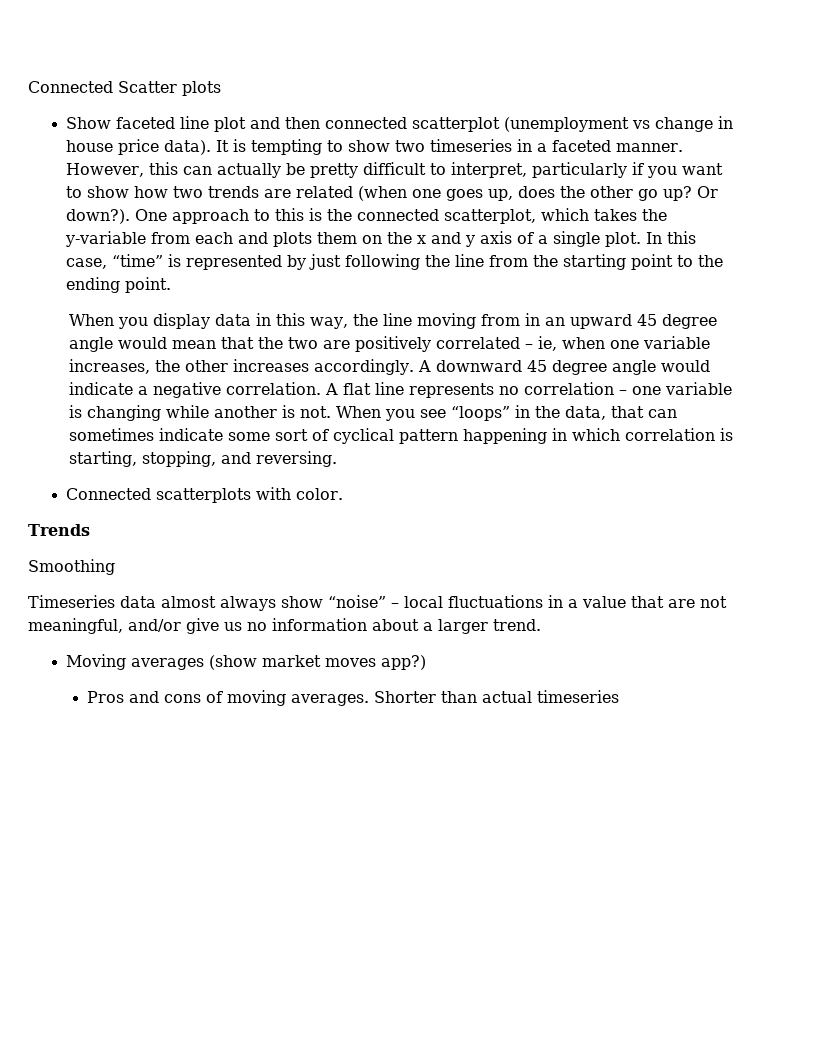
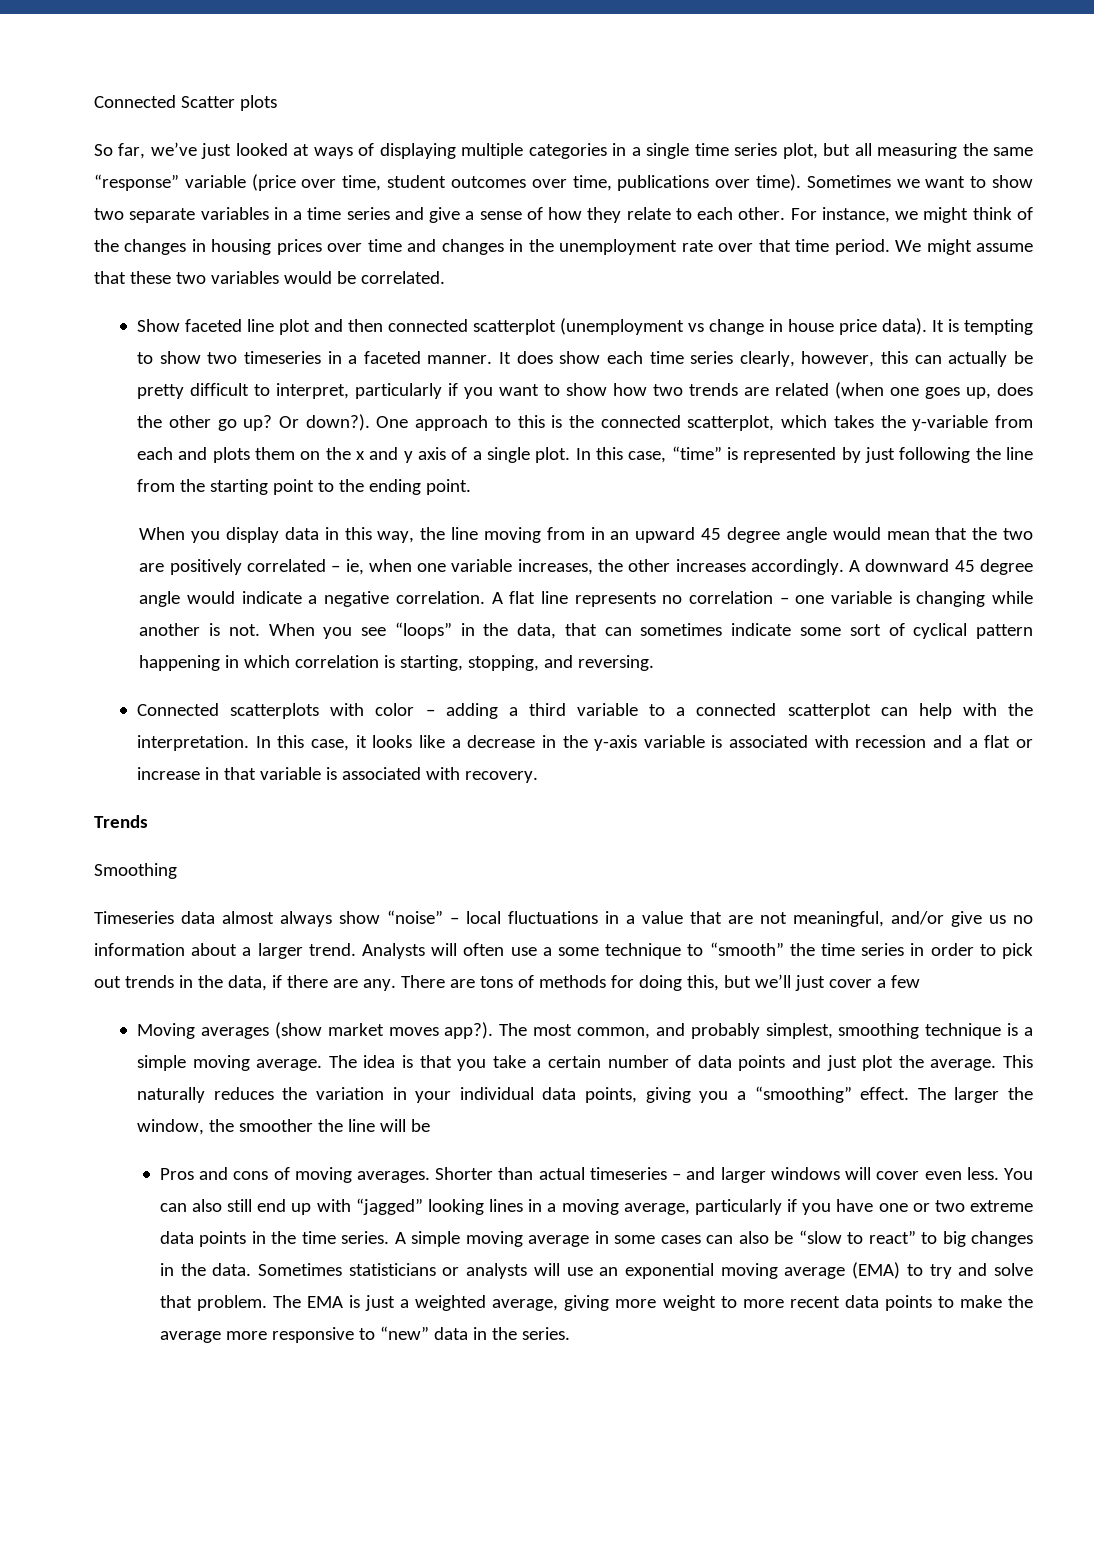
(221, 88) none -> [94,142,1033,159] [94,174,1033,191] [94,207,1033,223] [94,239,1034,255] [94,271,445,284] // So far, we’ve just looked at ways of displaying multiple categories in a single time series plot, but all measuring the same “response” variable (price over time, student outcomes over time, publications over time). Sometimes we want to show two separate variables in a time series and give a sense of how they relate to each other. For instance, we might think of the changes in housing prices over time and changes in the unemployment rate over that time period. We might assume that these two variables would be correlated.
[66,163,145,177] However, -> [499,351,875,367] It does show each time series clearly, however,
[296,488,344,500] color. -> [375,703,1033,719] [137,735,1033,751] [137,767,539,783] color – adding a third variable to a connected scatterplot can help with the interpretation. In this case, it looks like a decrease in the y-axis variable is associated with recession and a flat or increase in that variable is associated with recovery.
(541, 625) none -> [361,942,1034,959] [94,974,920,991] Analysts will often use a some technique to “smooth” the time series in order to pick out trends in the data, if there are any. There are tons of methods for doing this, but we’ll just cover a few
[381,655,427,670] app?) -> [444,1022,1033,1039] [137,1055,1034,1071] [137,1086,1033,1103] [137,1119,431,1135] app?). The most common, and probably simplest, smoothing technique is a simple moving average. The idea is that you take a certain number of data points and just plot the average. This naturally reduces the variation in your individual data points, giving you a “smoothing” effect. The larger the window, the smoother the line will be
(620, 696) none -> [672,1167,1034,1183] [159,1198,1034,1215] [159,1230,1034,1247] [159,1262,1033,1279] [159,1295,1033,1311] [159,1326,570,1343] – and larger windows will cover even less. You can also still end up with “jagged” looking lines in a moving average, particularly if you have one or two extreme data points in the time series. A simple moving average in some cases can also be “slow to react” to big changes in the data. Sometimes statisticians or analysts will use an exponential moving average (EMA) to try and solve that problem. The EMA is just a weighted average, giving more weight to more recent data points to make the average more responsive to “new” data in the series.

